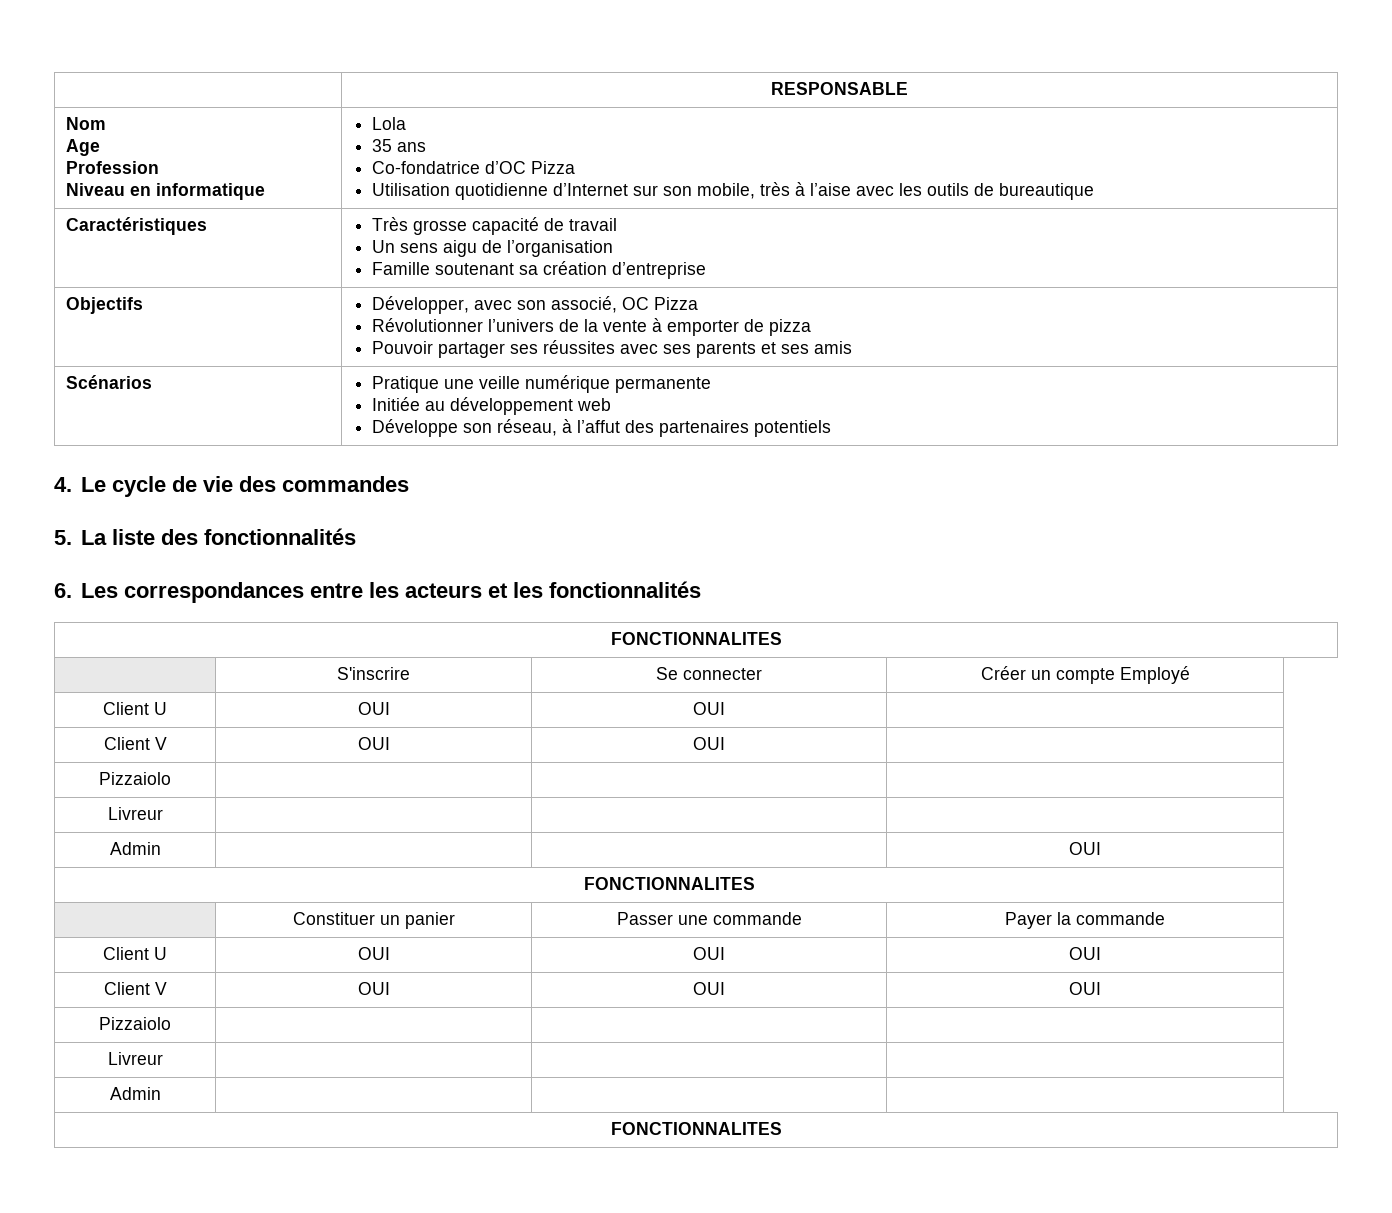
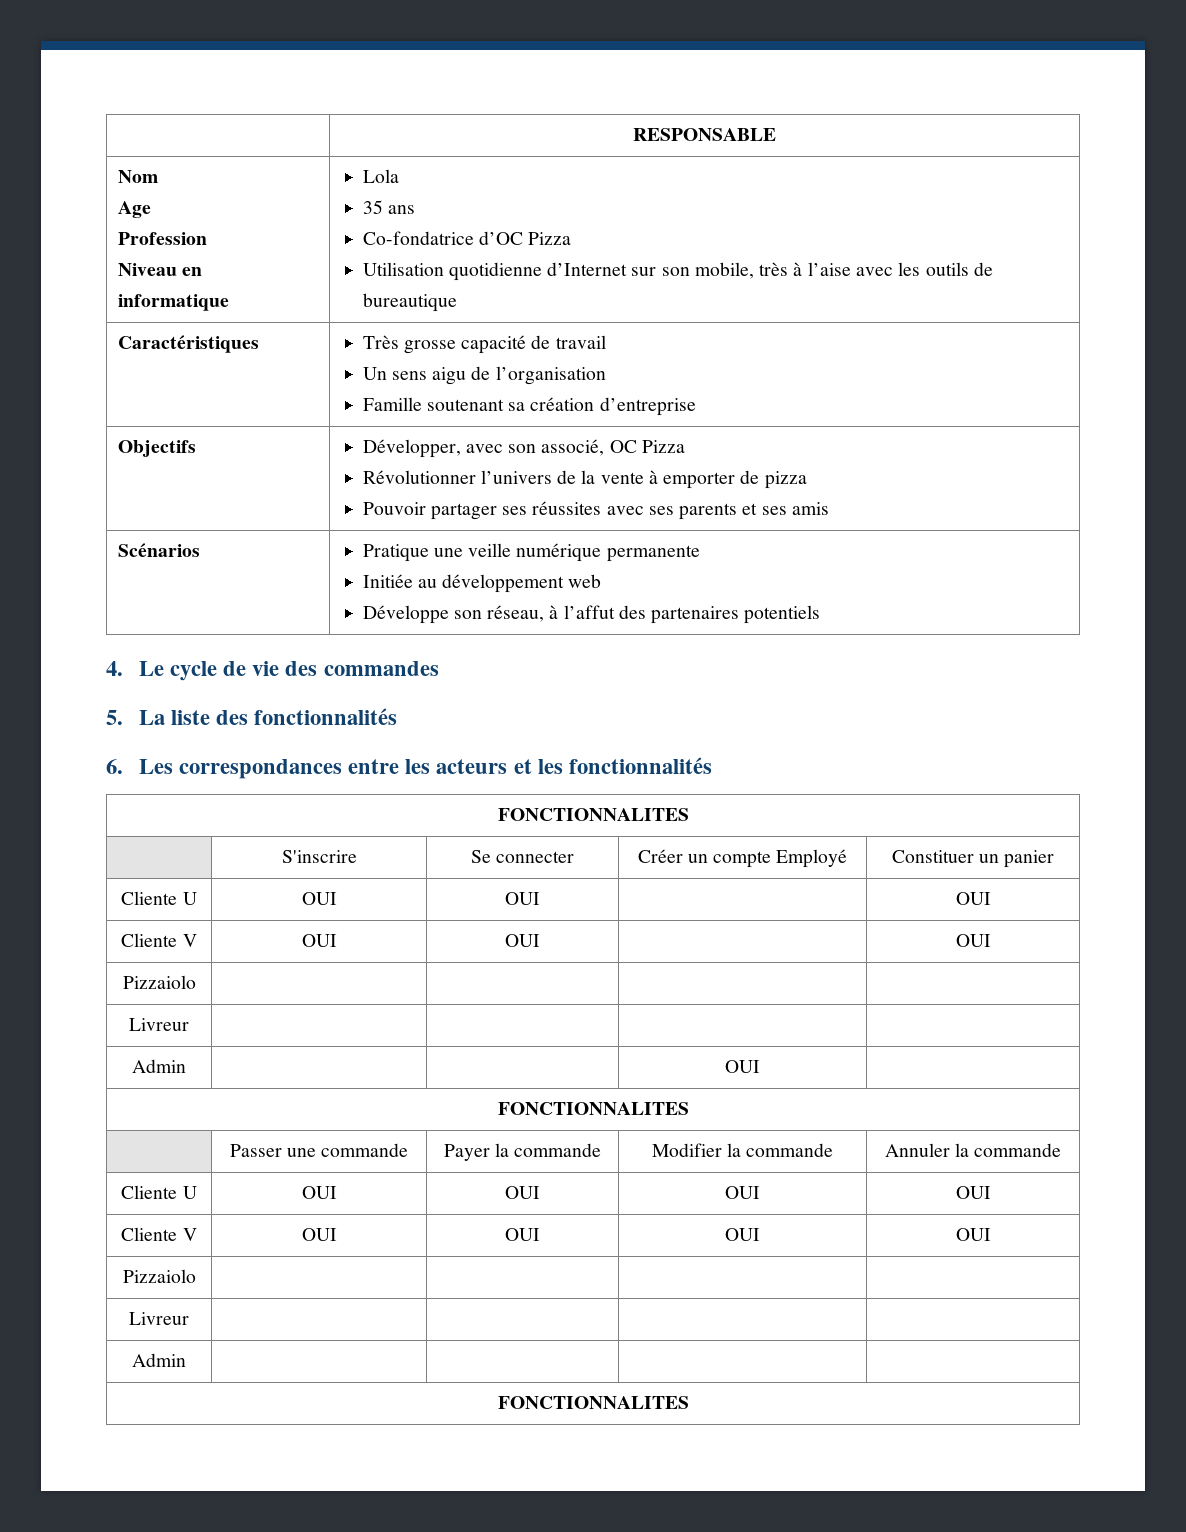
[103,702,167,715] [357,702,390,715] [693,702,725,715] [103,737,167,750] [357,737,390,750] [693,737,725,750] [99,772,171,785] [107,807,163,820] // Client U | OUI | OUI | // Client V | OUI | OUI | // Pizzaiolo | | | // Livreur | | | -> [891,850,1055,868] [121,891,197,905] [301,892,337,905] [505,892,540,905] [955,892,991,905] [121,933,197,947] [301,934,337,947] [505,934,540,947] [955,934,991,947] [122,975,196,989] [129,1018,189,1031] | Constituer un panier // Cliente U | OUI | OUI | | OUI // Cliente V | OUI | OUI | | OUI // Pizzaiolo | | | | // Livreur | | | |
[583,877,755,890] [292,912,455,929] // FONCTIONNALITES // | Constituer un panier -> [497,1102,689,1115] | // FONCTIONNALITES //
[103,947,149,960] // Client -> [651,1143,834,1157] [884,1143,1062,1157] [121,1185,178,1199] | Modifier la commande | Annuler la commande // Cliente
[103,982,150,995] // Client -> [955,1186,991,1199] [121,1227,178,1241] | OUI // Cliente
[99,1017,171,1030] [107,1052,163,1065] [109,1087,161,1100] // Pizzaiolo | | | // Livreur | | | // Admin | | | -> [955,1228,991,1241] [122,1269,196,1283] [129,1312,189,1325] [132,1353,186,1367] | OUI // Pizzaiolo | | | | // Livreur | | | | // Admin | | | |

